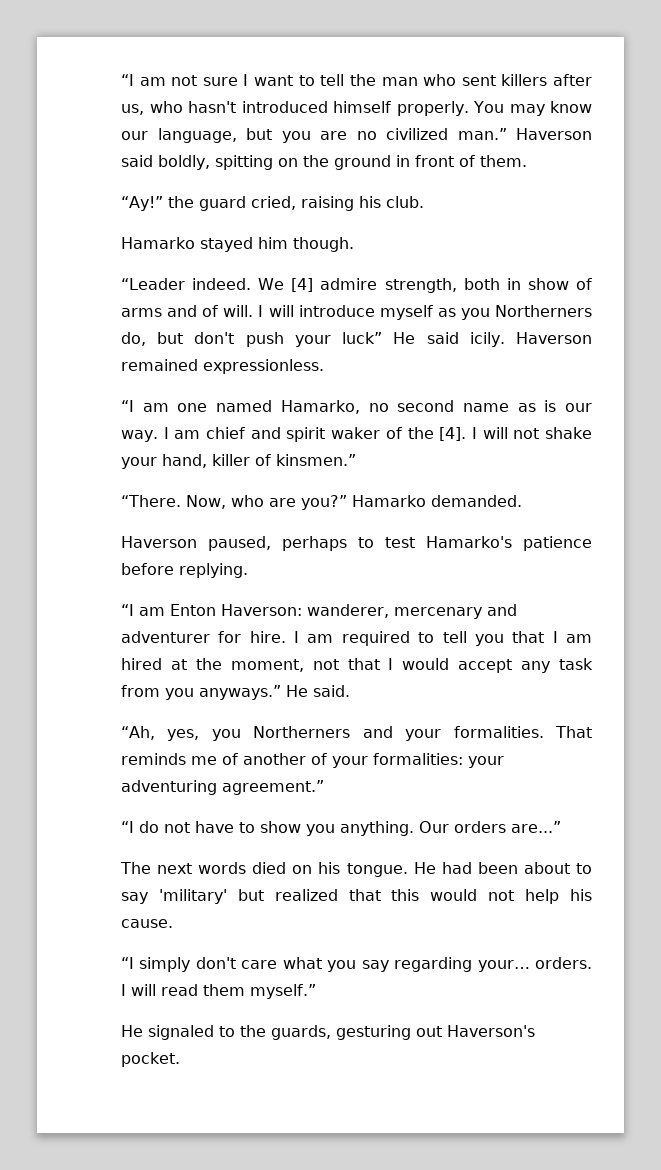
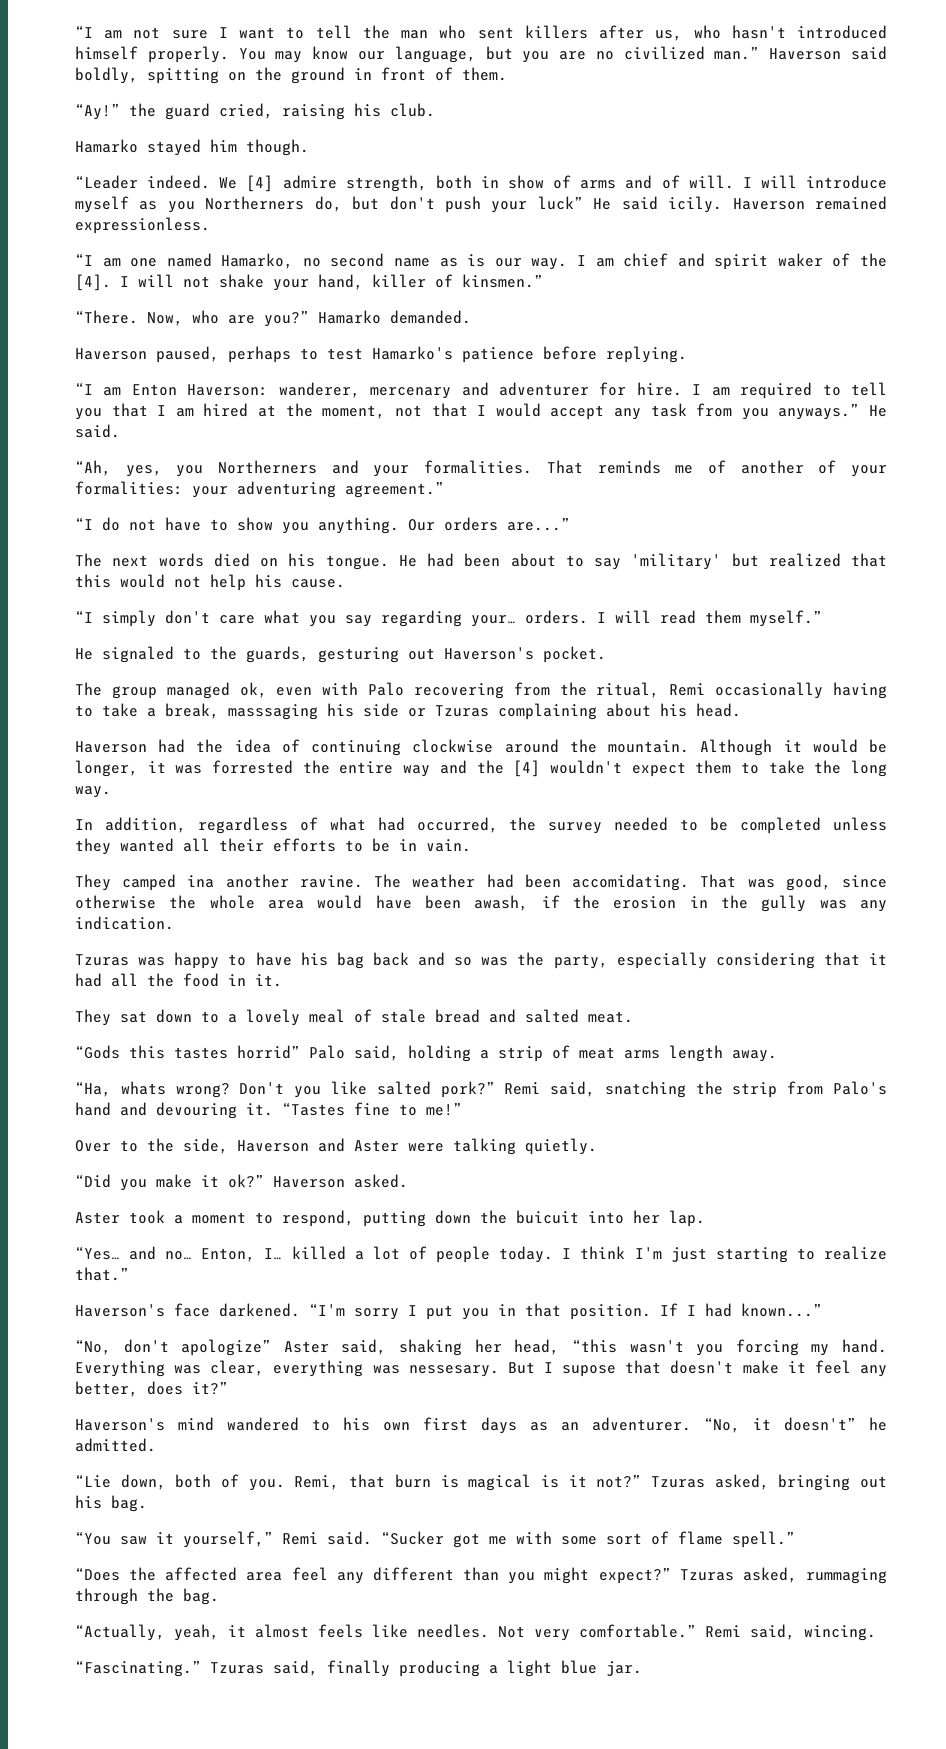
(180, 1059) none -> [75,682,887,699] [75,703,741,720] [75,739,888,756] [75,760,887,777] [75,786,111,798] [75,817,887,834] [75,838,471,855] [75,874,888,891] [75,895,888,912] [75,916,174,930] [75,952,887,969] [75,973,282,987] [75,1009,633,1026] [75,1045,777,1062] [75,1081,888,1098] [75,1102,462,1119] [75,1138,597,1155] [75,1174,408,1191] [75,1210,705,1227] [75,1246,888,1263] [75,1267,129,1281] [75,1303,822,1320] [75,1339,888,1356] [75,1360,887,1377] [75,1381,228,1397] [75,1417,887,1434] [75,1438,156,1452] [75,1474,887,1491] [75,1495,147,1512] [75,1531,795,1548] [75,1567,887,1584] [75,1588,219,1605] [75,1624,876,1641] [75,1660,642,1677] // The group managed ok, even with Palo recovering from the ritual, Remi occasionally having to take a break, masssaging his side or Tzuras complaining about his head. // Haverson had the idea of continuing clockwise around the mountain. Although it would be longer, it was forrested the entire way and the [4] wouldn't expect them to take the long way. // In addition, regardless of what had occurred, the survey needed to be completed unless they wanted all their efforts to be in vain. // They camped ina another ravine. The weather had been accomidating. That was good, since otherwise the whole area would have been awash, if the erosion in the gully was any indication. // Tzuras was happy to have his bag back and so was the party, especially considering that it had all the food in it. // They sat down to a lovely meal of stale bread and salted meat. // “Gods this tastes horrid” Palo said, holding a strip of meat arms length away. // “Ha, whats wrong? Don't you like salted pork?” Remi said, snatching the strip from Palo's hand and devouring it. “Tastes fine to me!” // Over to the side, Haverson and Aster were talking quietly. // “Did you make it ok?” Haverson asked. // Aster took a moment to respond, putting down the buicuit into her lap. // “Yes… and no… Enton, I… killed a lot of people today. I think I'm just starting to realize that.” // Haverson's face darkened. “I'm sorry I put you in that position. If I had known...” // “No, don't apologize” Aster said, shaking her head, “this wasn't you forcing my hand. Everything was clear, everything was nessesary. But I supose that doesn't make it feel any better, does it?” // Haverson's mind wandered to his own first days as an adventurer. “No, it doesn't” he admitted. // “Lie down, both of you. Remi, that burn is magical is it not?” Tzuras asked, bringing out his bag. // “You saw it yourself,” Remi said. “Sucker got me with some sort of flame spell.” // “Does the affected area feel any different than you might expect?” Tzuras asked, rummaging through the bag. // “Actually, yeah, it almost feels like needles. Not very comfortable.” Remi said, wincing. // “Fascinating.” Tzuras said, finally producing a light blue jar.

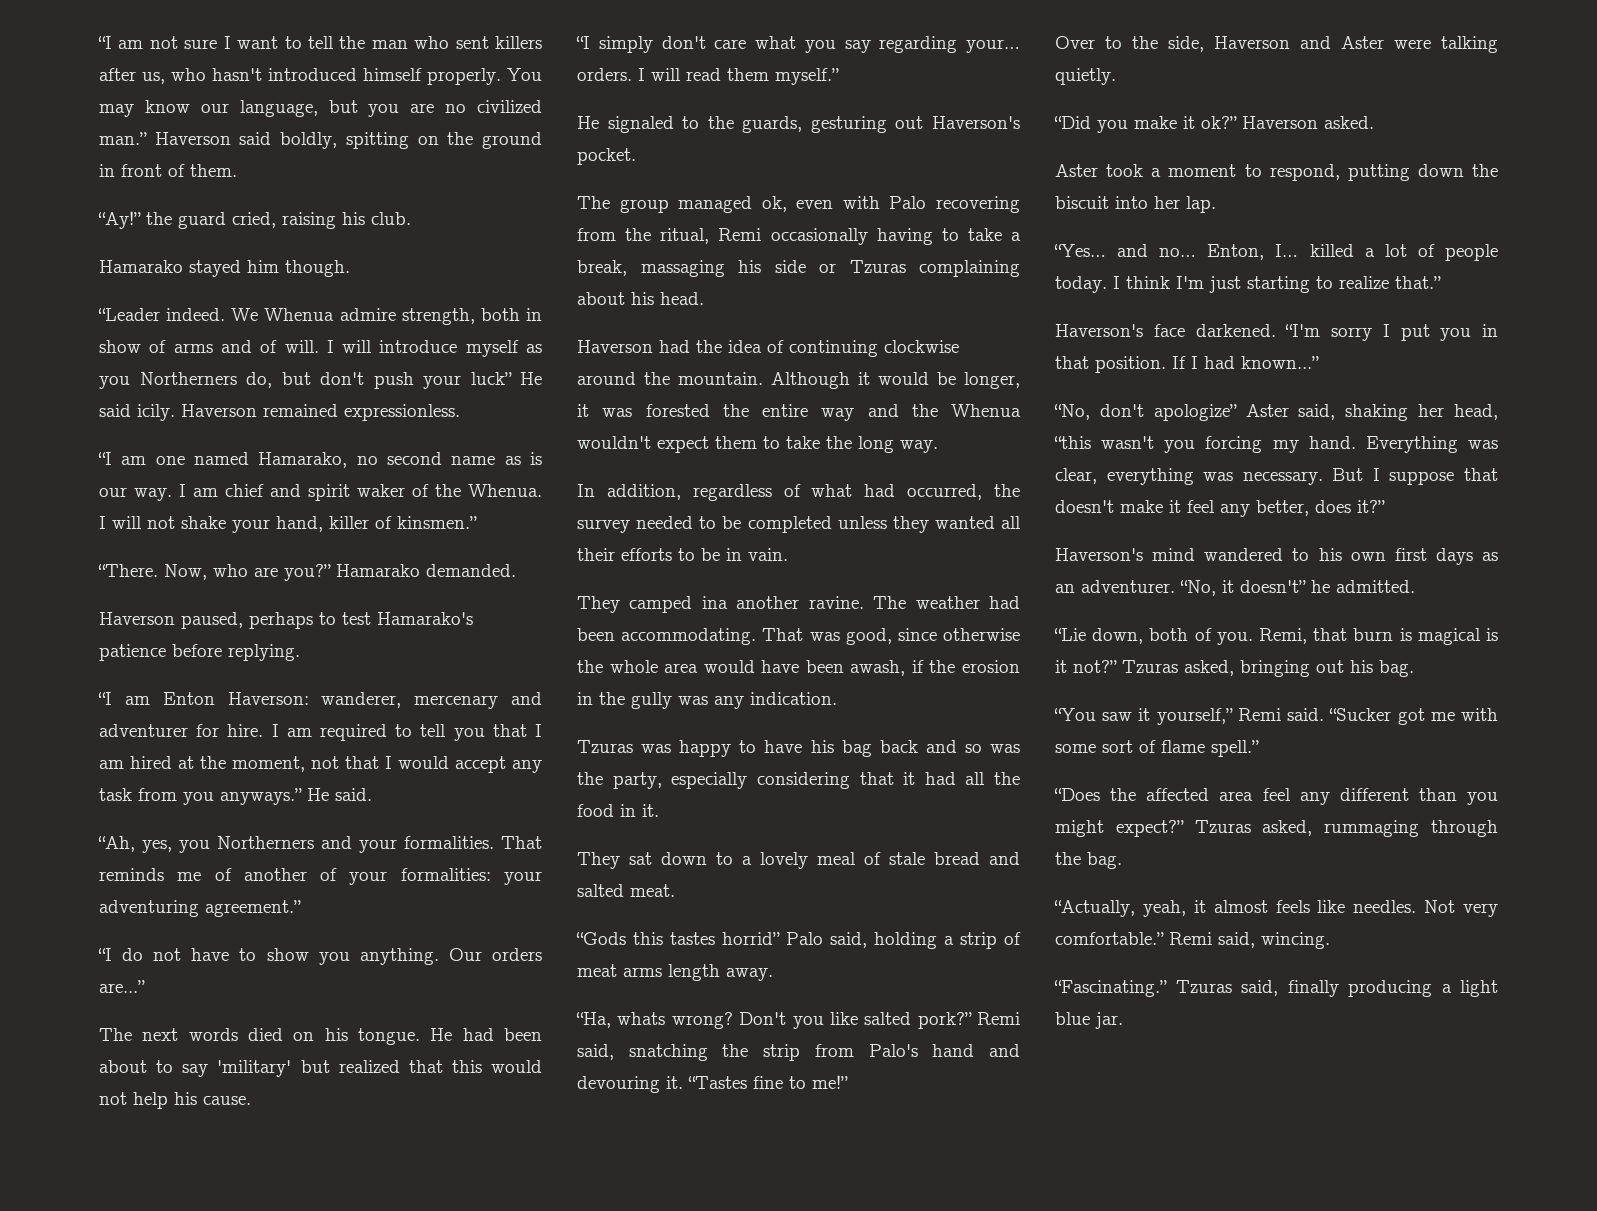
[75,139,138,153] Hamarko -> [99,260,183,273] Hamarako
[246,175,274,192] [4] -> [264,308,335,321] Whenua
[221,253,294,269] Hamarko, -> [258,452,348,468] Hamarako,
[75,274,111,291] [4]. -> [468,484,542,497] Whenua.
[318,310,381,324] Hamarko -> [336,564,420,577] Hamarako
[372,346,453,360] Hamarko's -> [377,612,473,625] Hamarako's
[228,704,318,720] masssaging -> [640,260,725,277] massaging
[212,760,294,774] forrested -> [645,404,710,417] forested
[513,760,541,777] [4] -> [951,404,1021,417] Whenua
[572,874,690,891] accomidating. -> [621,628,757,645] accommodating.
[516,1210,579,1224] buicuit -> [1055,196,1109,209] biscuit
[408,1365,499,1377] nessesary. -> [1242,471,1323,485] necessary.
[562,1365,617,1377] supose -> [1389,471,1455,485] suppose

